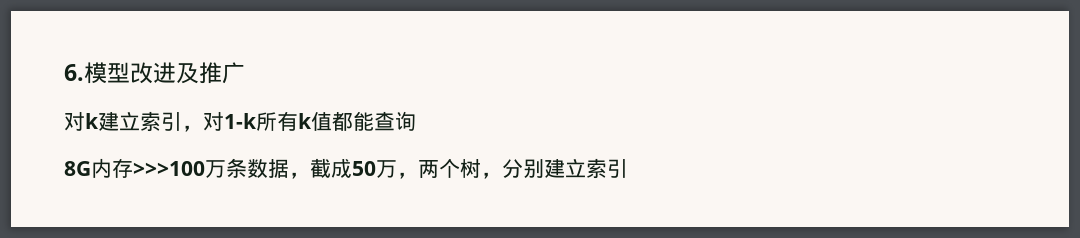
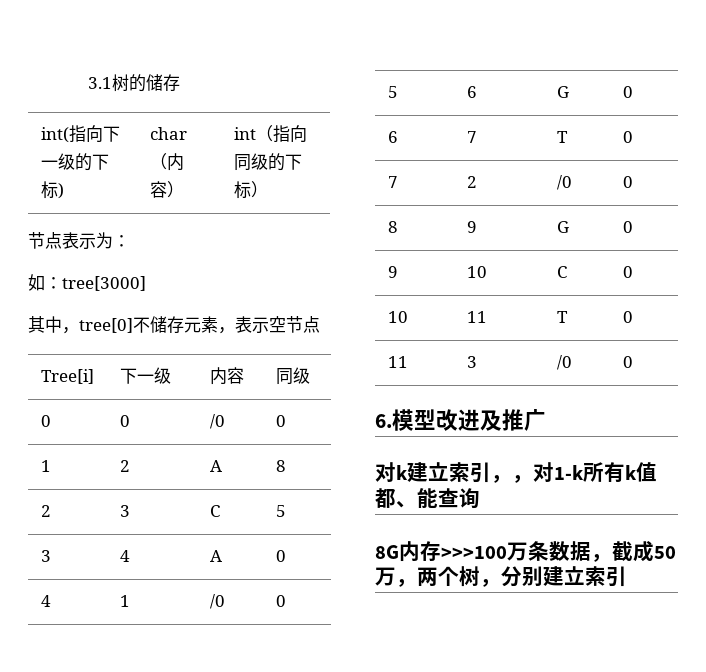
(64, 72) none -> [87,74,180,92] [40,125,120,143] [40,153,109,171] [40,181,64,199] [149,127,187,140] [149,153,184,171] [149,181,184,198] [233,125,307,143] [233,153,302,171] [233,181,268,199] [28,232,130,249] [28,274,146,291] [28,316,320,334] [40,369,94,384] [119,367,171,384] [209,367,244,385] [275,367,310,385] [40,415,51,427] [119,415,130,427] [209,414,225,429] [275,415,286,427] [40,460,51,472] [119,460,130,472] [209,460,222,472] [275,460,286,472] [40,505,51,517] [119,505,130,517] [209,505,220,517] [275,505,286,517] [40,550,51,562] [119,550,130,562] [209,550,222,562] [275,550,286,562] [40,595,51,607] [119,595,130,607] [209,594,225,609] [275,595,286,607] [387,86,398,98] [466,86,477,98] [556,86,569,98] [622,86,633,98] [387,131,398,143] [466,131,477,143] [556,131,568,143] [622,131,633,143] [387,176,398,188] [466,176,477,188] [556,175,572,190] [622,176,633,188] [387,221,398,233] [466,221,477,233] [556,221,569,233] [622,221,633,233] [387,266,398,278] [466,266,487,278] [556,266,567,278] [622,266,633,278] [387,311,408,323] [466,311,487,323] [556,311,568,323] [622,311,633,323] [387,356,408,368] [466,356,477,368] [556,355,572,370] [622,356,633,368] 3.1树的储存 // int(指向下一级的下标) | char（内容） | int（指向同级的下标） // 节点表示为： // 如：tree[3000] // 其中，tree[0]不储存元素，表示空节点 // Tree[i] | 下一级 | 内容 | 同级 // 0 | 0 | /0 | 0 // 1 | 2 | A | 8 // 2 | 3 | C | 5 // 3 | 4 | A | 0 // 4 | 1 | /0 | 0 // 5 | 6 | G | 0 // 6 | 7 | T | 0 // 7 | 2 | /0 | 0 // 8 | 9 | G | 0 // 9 | 10 | C | 0 // 10 | 11 | T | 0 // 11 | 3 | /0 | 0 //
(203, 128) none -> [512,475,533,483] ，
(353, 121) none -> [396,501,417,508] 、

